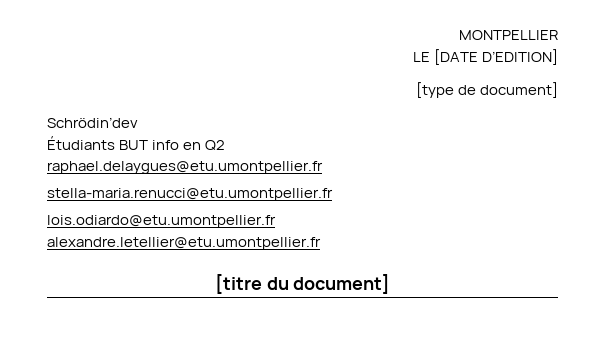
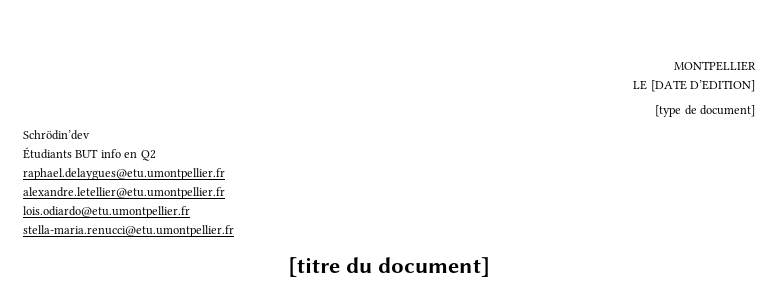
[47,188,333,201] stella-maria.renucci@etu.umontpellier.fr -> [23,187,225,199] alexandre.letellier@etu.umontpellier.fr
[47,237,321,250] alexandre.letellier@etu.umontpellier.fr -> [23,225,234,237] stella-maria.renucci@etu.umontpellier.fr

